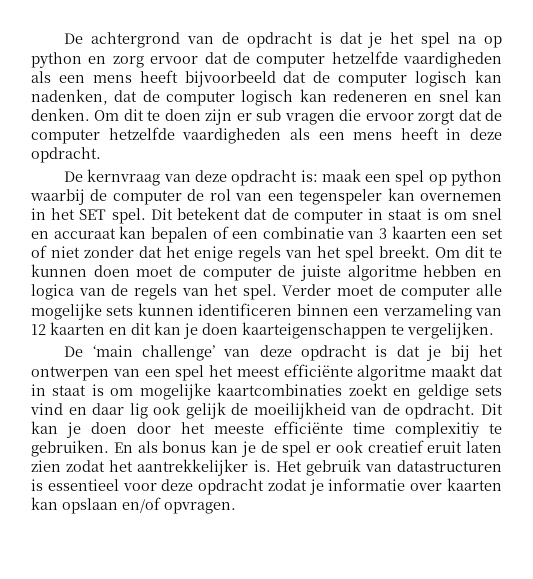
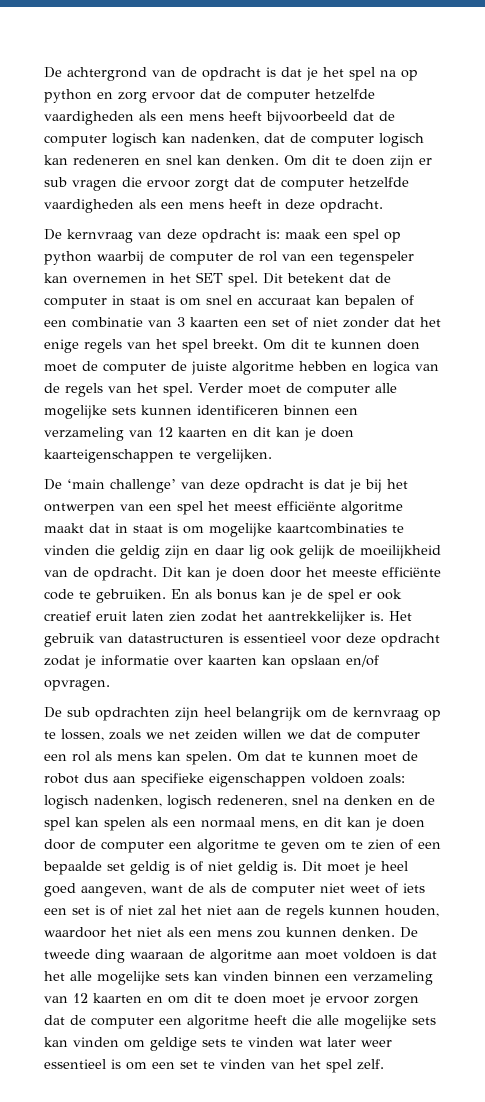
[348,383,503,400] [30,403,63,415] zoekt en geldige sets vind -> [392,525,404,533] [44,545,189,559] te vinden die geldig zijn
[353,422,479,438] time complexitiy -> [44,589,74,600] code
(236, 508) none -> [44,707,441,721] [44,729,420,743] [44,751,418,765] [44,773,405,787] [44,795,435,809] [44,817,425,831] [44,839,441,853] [43,861,408,875] [44,883,425,897] [44,905,439,919] [44,927,418,938] [44,949,437,963] [44,971,433,985] [44,993,419,1007] [44,1015,436,1029] [44,1037,392,1051] [44,1059,384,1073] // De sub opdrachten zijn heel belangrijk om de kernvraag op te lossen, zoals we net zeiden willen we dat de computer een rol als mens kan spelen. Om dat te kunnen moet de robot dus aan specifieke eigenschappen voldoen zoals: logisch nadenken, logisch redeneren, snel na denken en de spel kan spelen als een normaal mens, en dit kan je doen door de computer een algoritme te geven om te zien of een bepaalde set geldig is of niet geldig is. Dit moet je heel goed aangeven, want de als de computer niet weet of iets een set is of niet zal het niet aan de regels kunnen houden, waardoor het niet als een mens zou kunnen denken. De tweede ding waaraan de algoritme aan moet voldoen is dat het alle mogelijke sets kan vinden binnen een verzameling van 12 kaarten en om dit te doen moet je ervoor zorgen dat de computer een algoritme heeft die alle mogelijke sets kan vinden om geldige sets te vinden wat later weer essentieel is om een set te vinden van het spel zelf.

